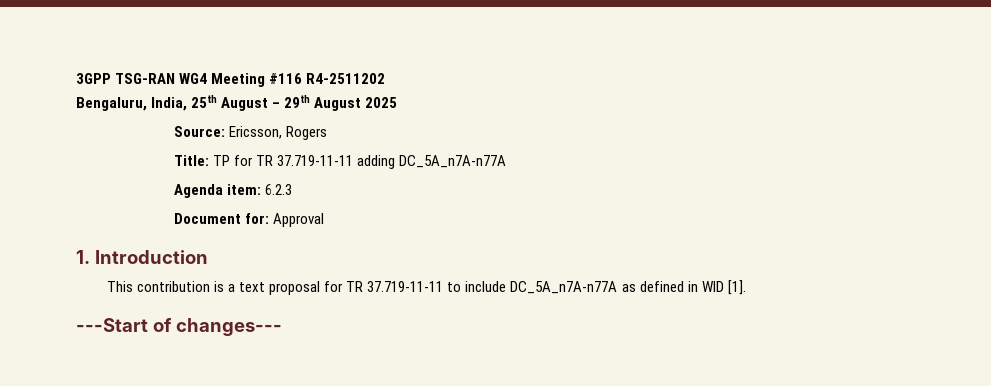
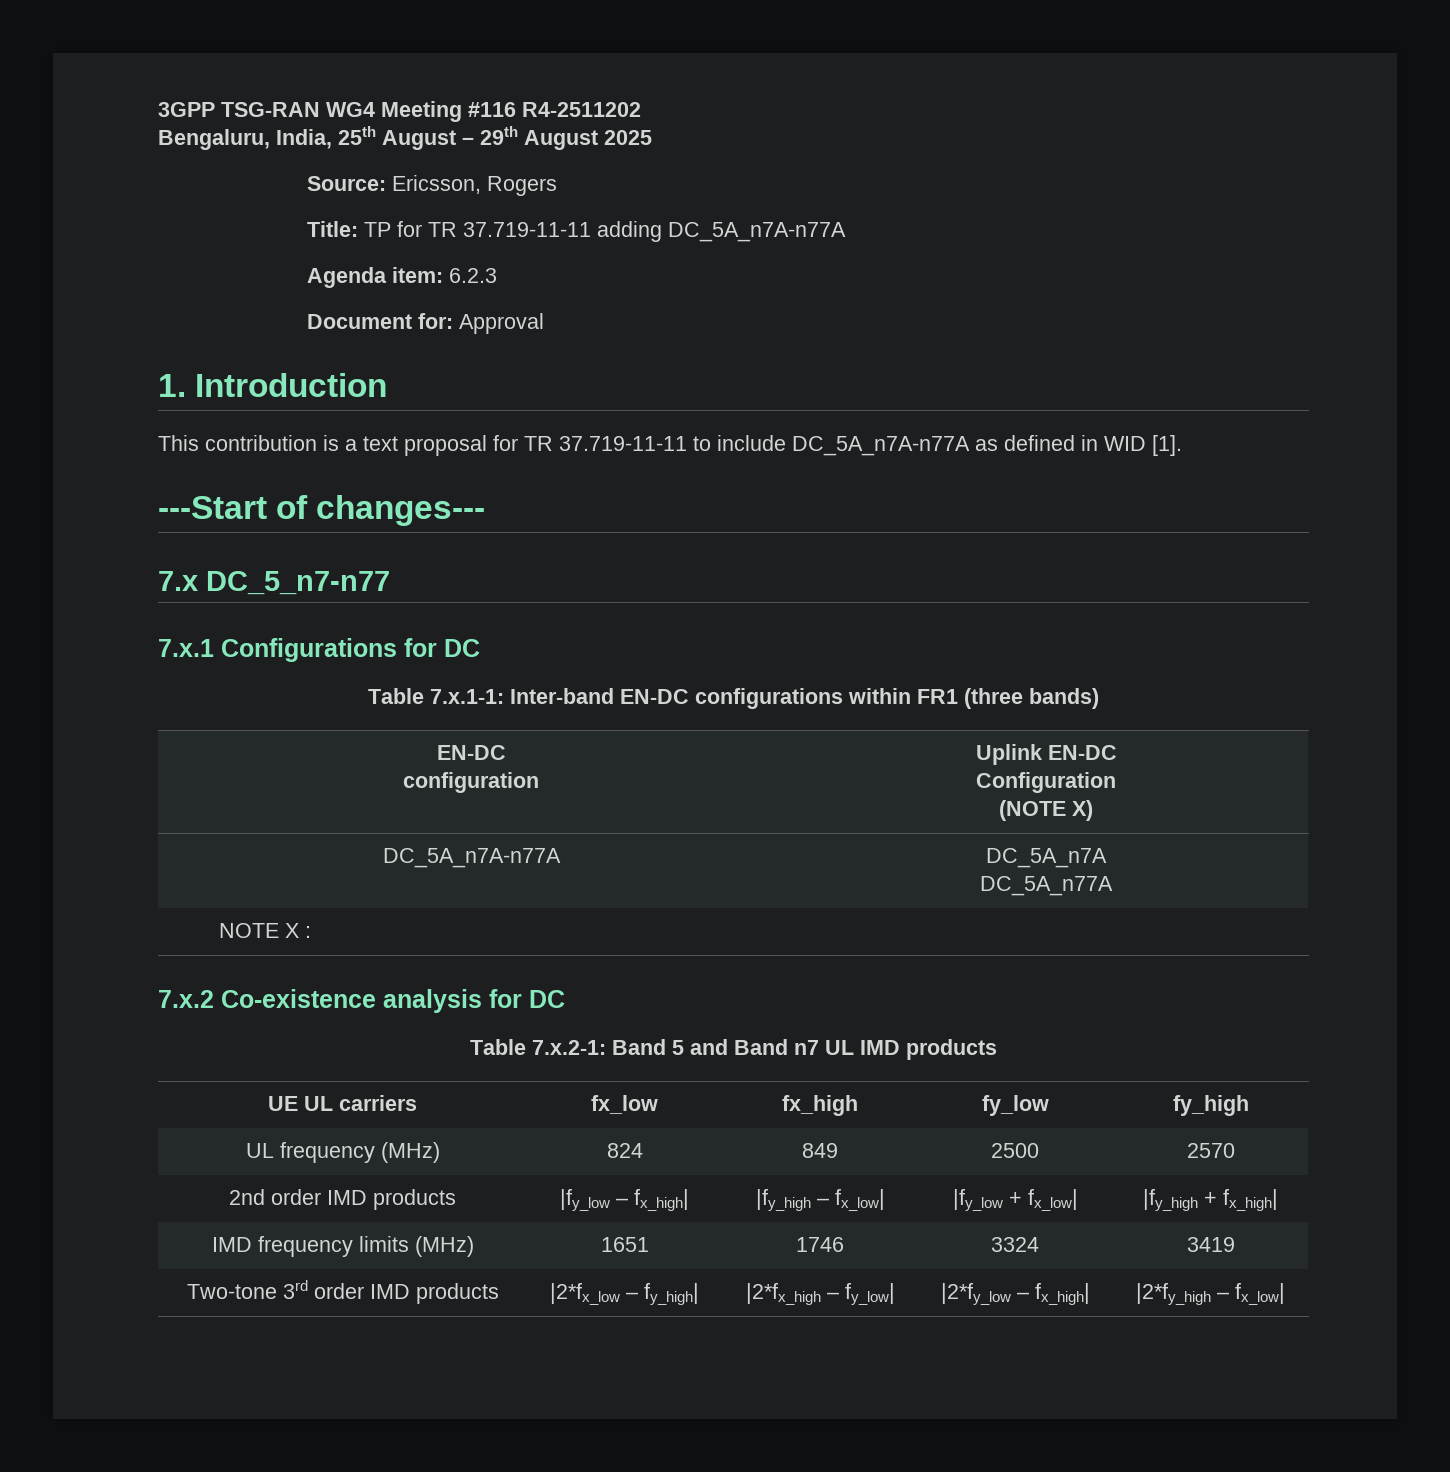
(282, 327) none -> [158,571,390,595] [158,638,480,662] [368,688,1099,709] [436,745,506,760] [403,772,539,793] [975,744,1117,765] [976,772,1116,793] [999,800,1093,821] [382,848,561,868] [986,848,1107,868] [980,876,1113,896] [219,923,312,938] [158,989,565,1013] [470,1039,997,1060] [268,1095,417,1111] [591,1095,658,1114] [782,1095,858,1116] [981,1095,1049,1116] [1172,1095,1249,1116] [245,1142,440,1163] [606,1143,643,1158] [802,1143,838,1158] [991,1143,1039,1158] [1186,1143,1235,1158] [229,1189,456,1210] [560,1189,689,1211] [755,1189,885,1211] [952,1189,1078,1211] [1143,1189,1278,1211] [211,1236,474,1257] [600,1237,649,1252] [796,1237,844,1252] [991,1237,1039,1252] [1186,1237,1235,1252] [186,1280,499,1304] [550,1283,699,1305] [745,1283,895,1305] [940,1283,1090,1305] [1136,1283,1285,1305] // 7.x DC_5_n7-n77 // 7.x.1 Configurations for DC // Table 7.x.1-1: Inter-band EN-DC configurations within FR1 (three bands) // EN-DC // configuration | Uplink EN-DC // Configuration // (NOTE X) // DC_5A_n7A-n77A | DC_5A_n7A // DC_5A_n77A // NOTE X : // 7.x.2 Co-existence analysis for DC // Table 7.x.2-1: Band 5 and Band n7 UL IMD products // UE UL carriers | fx_low | fx_high | fy_low | fy_high // UL frequency (MHz) | 824 | 849 | 2500 | 2570 // 2nd order IMD products | |fy_low – fx_high| | |fy_high – fx_low| | |fy_low + fx_low| | |fy_high + fx_high| // IMD frequency limits (MHz) | 1651 | 1746 | 3324 | 3419 // Two-tone 3rd order IMD products | |2*fx_low – fy_high| | |2*fx_high – fy_low| | |2*fy_low – fx_high| | |2*fy_high – fx_low|

